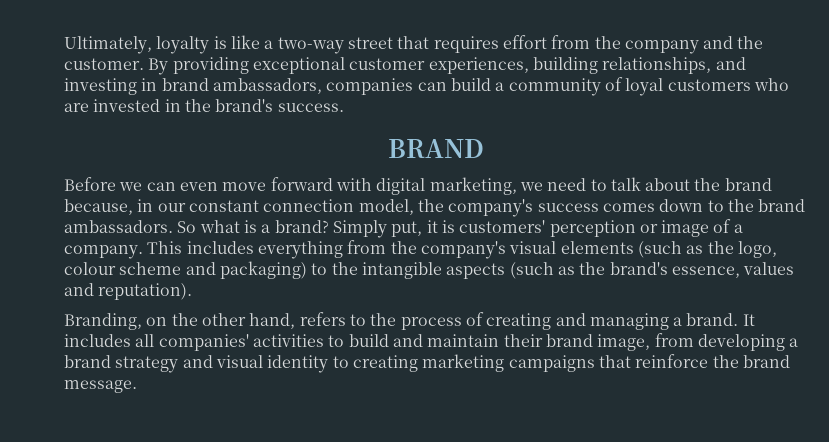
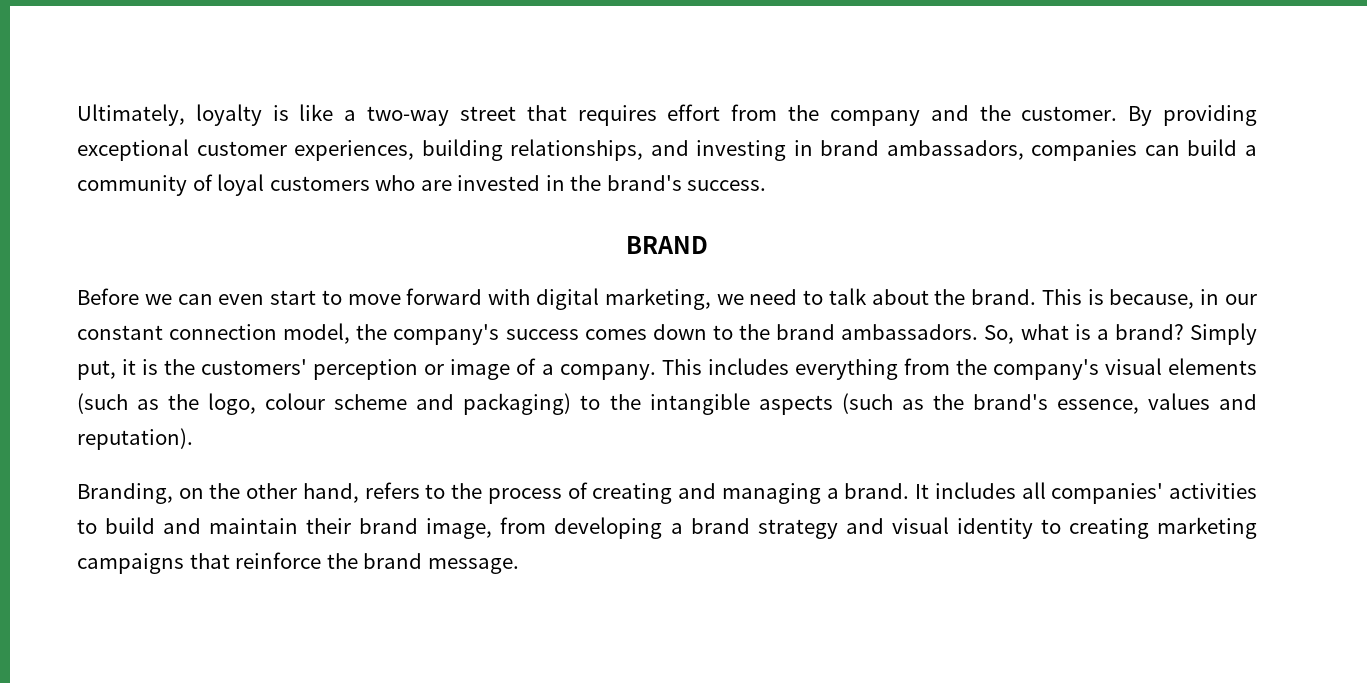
(218, 186) none -> [270,290,342,305] start to
[724,178,772,191] brand -> [971,289,1104,305] brand. This is
[177,221,197,233] So -> [984,325,1015,344] So,
(455, 226) none -> [164,359,196,375] the

